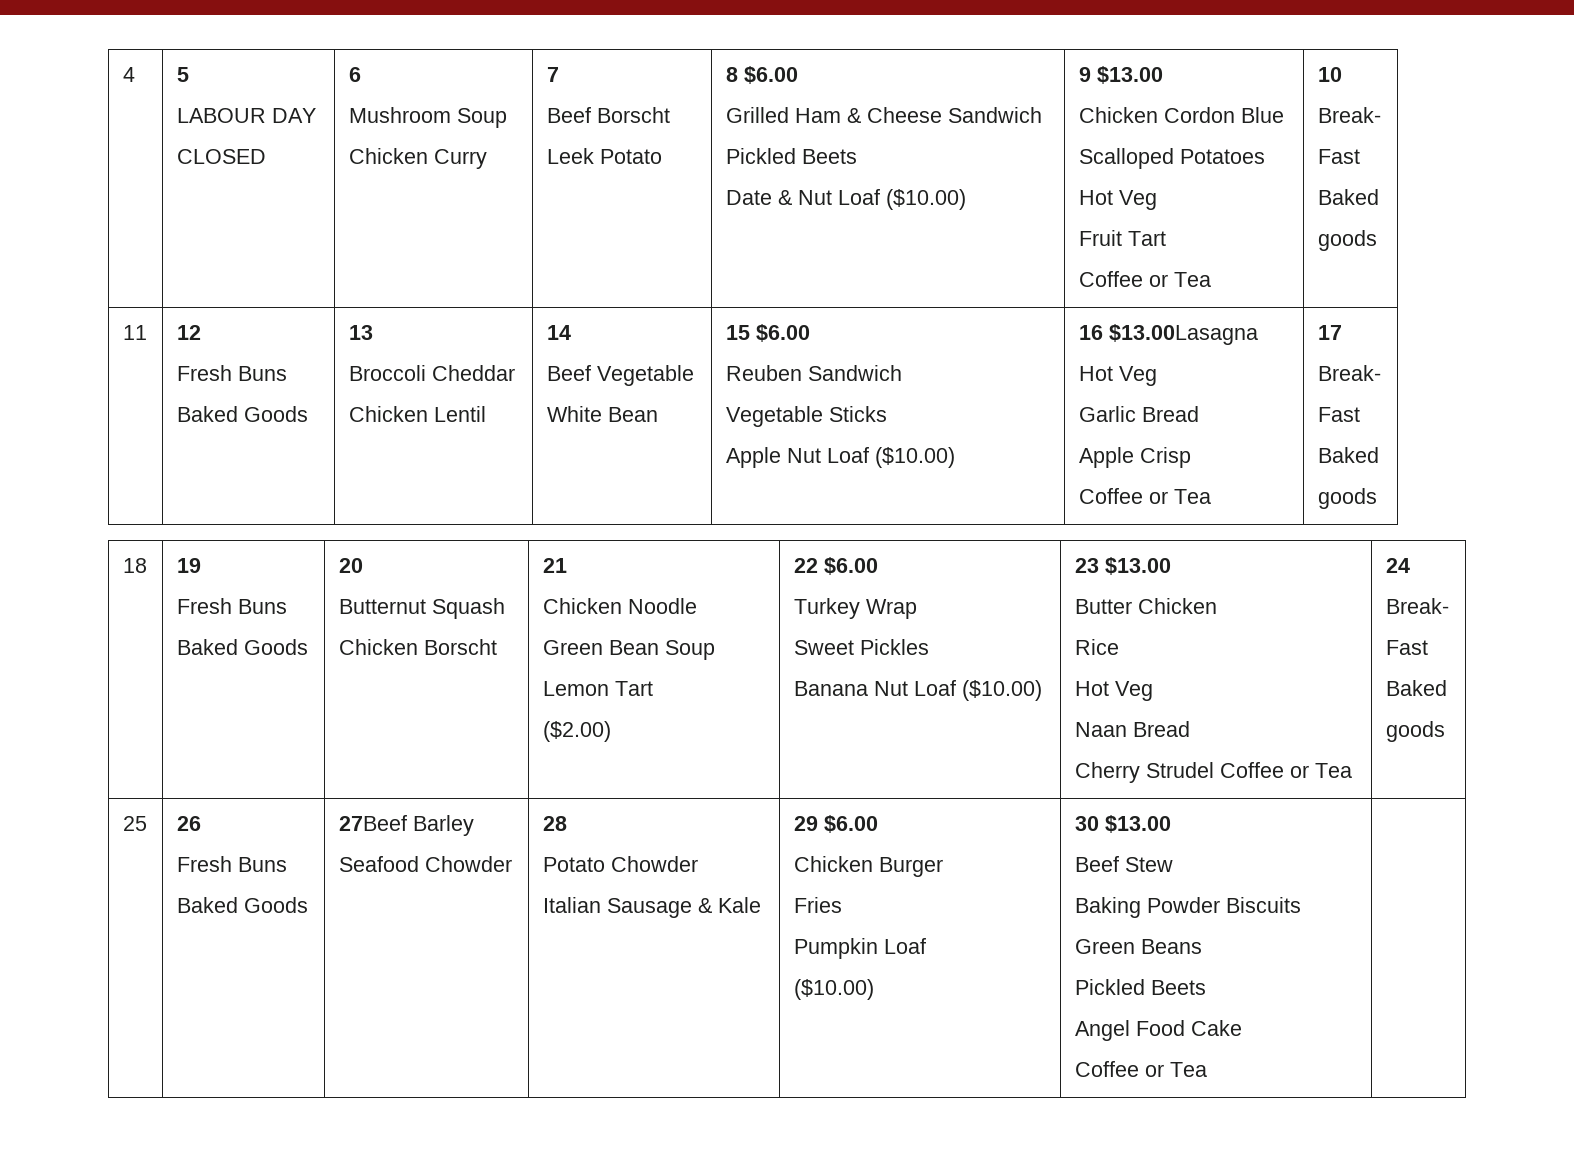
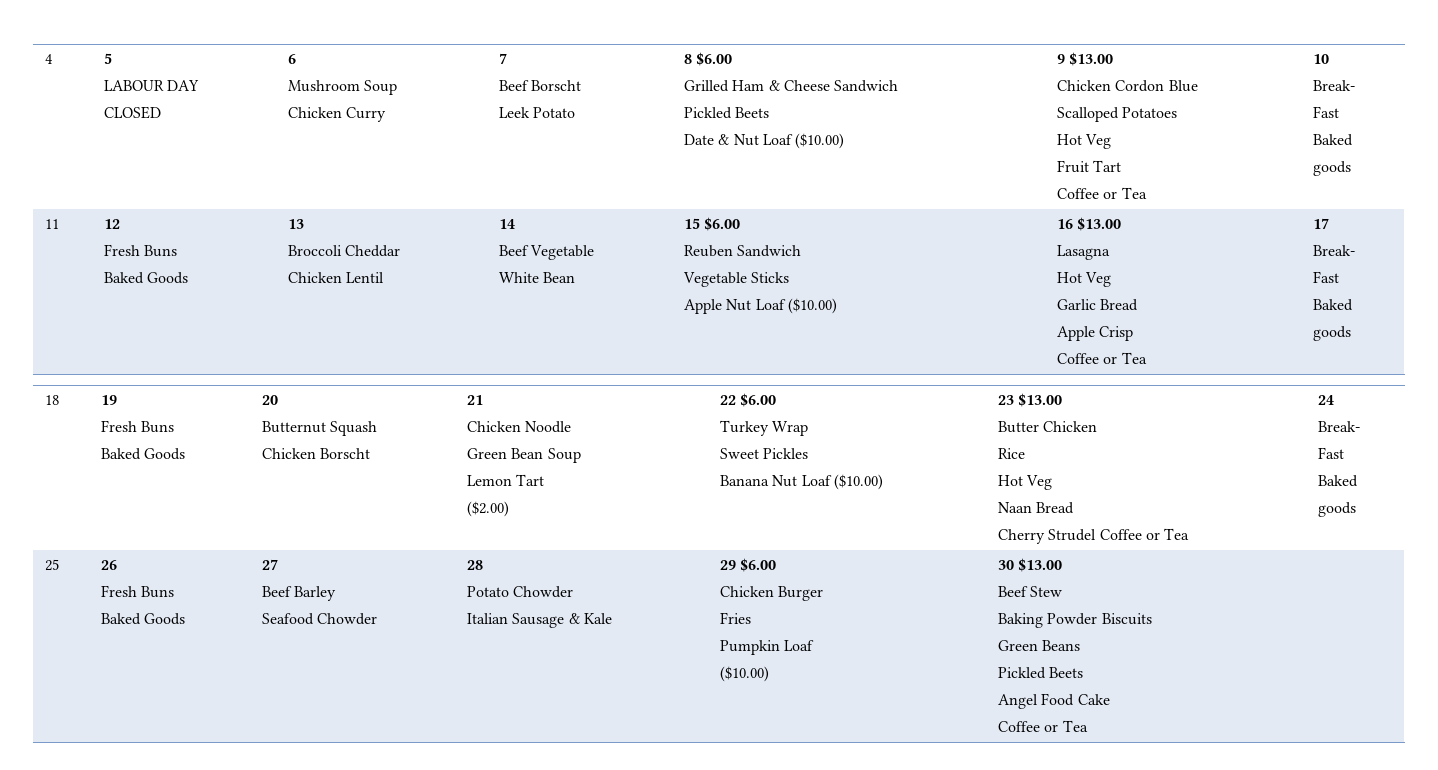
[1108,324,1258,345] $13.00Lasagna -> [1077,217,1122,231] [1057,245,1111,260] $13.00 // Lasagna
[338,815,407,831] 27Beef -> [262,559,279,570] [262,586,293,597] 27 // Beef

